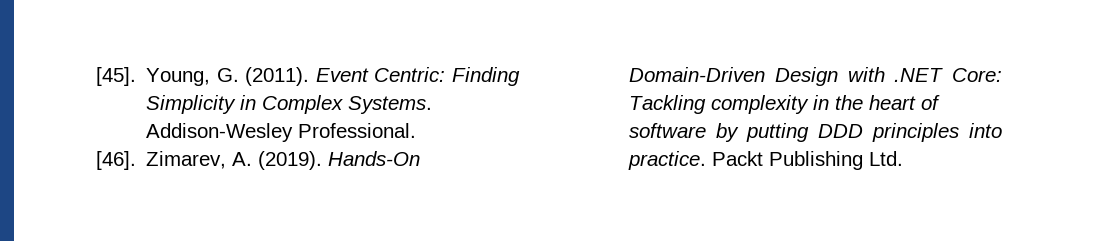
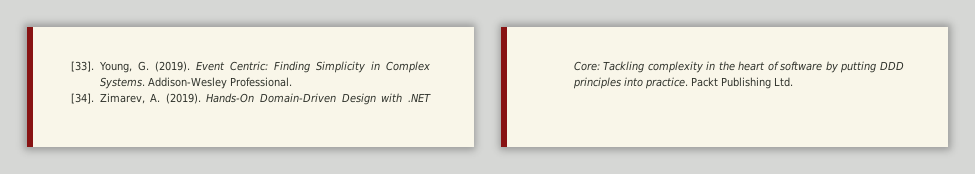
[96,67,136,86] [45]. -> [71,61,94,72] [33].
[245,67,310,86] (2011). -> [155,61,191,72] (2019).
[96,151,136,170] [46]. -> [71,93,94,104] [34].

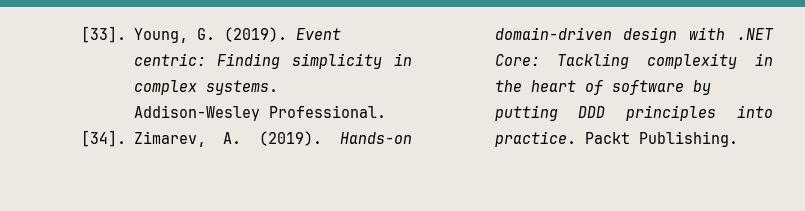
[230,61,430,73] [99,77,145,89] Centric: Finding Simplicity in Complex Systems. -> [133,53,412,69] [133,80,278,95] centric: Finding simplicity in complex systems.
[206,93,376,105] Hands-On Domain-Driven Design -> [340,132,412,144] [494,27,678,43] Hands-on domain-driven design
[720,77,793,89] Publishing Ltd. -> [638,131,738,147] Publishing.

